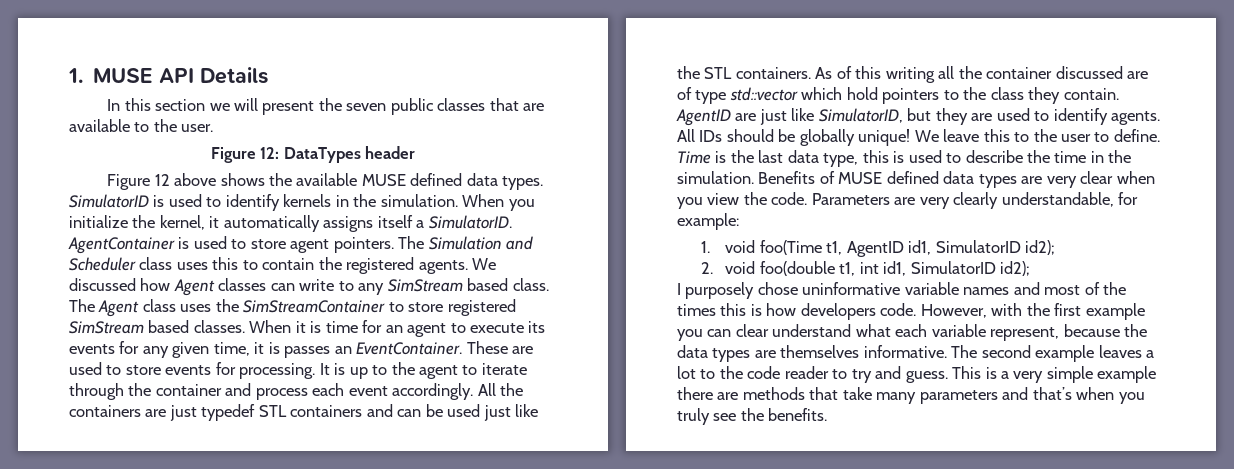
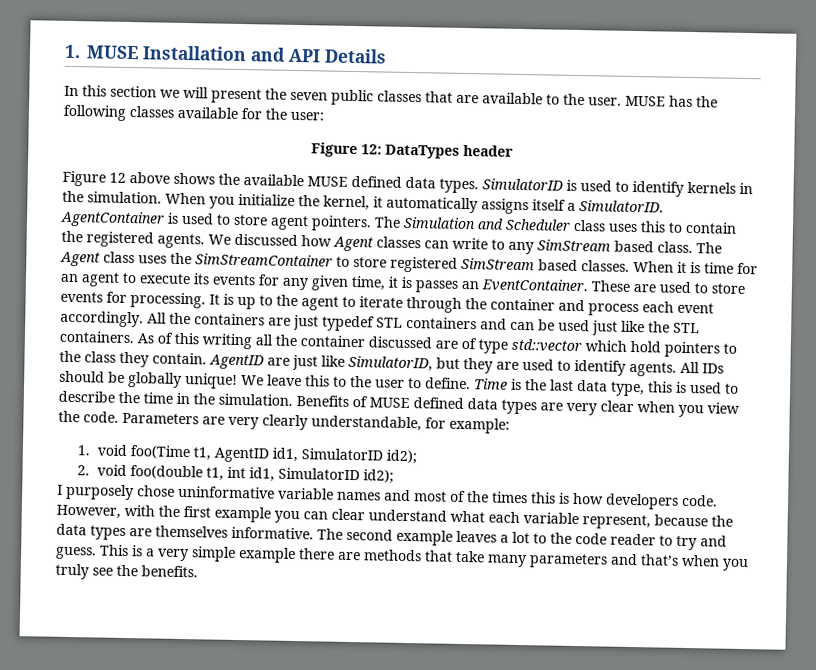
(154, 75) none -> [142,45,286,62] Installation and
(214, 128) none -> [625,95,718,108] [63,104,324,121] MUSE has the following classes available for the user:

